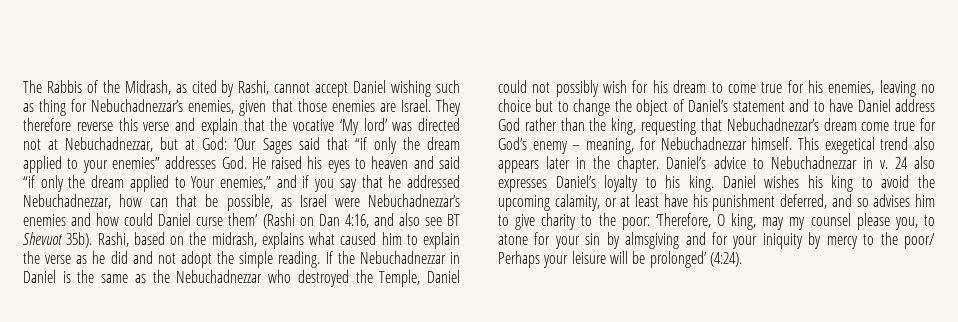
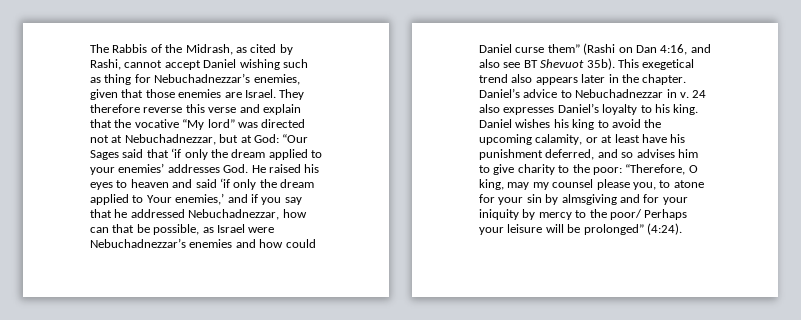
[339,118,388,135] ‘My lord’ -> [182,119,235,130] “My lord”
[234,138,257,150] ‘Our -> [282,134,309,143] “Our
[354,137,367,150] “if -> [171,148,182,158] ‘if
[111,157,160,169] enemies” -> [118,163,165,173] enemies’
[23,175,35,188] “if -> [219,178,230,188] ‘if
[219,176,271,190] enemies,” -> [175,193,225,205] enemies,’
[228,213,259,226] them’ -> [547,44,580,53] them”
[97,232,460,249] [23,251,461,268] [23,270,461,287] [498,80,935,97] [498,99,935,116] [498,118,936,135] [498,137,793,154] Rashi, based on the midrash, explains what caused him to explain the verse as he did and not adopt the simple reading. If the Nebuchadnezzar in Daniel is the same as the Nebuchadnezzar who destroyed the Temple, Daniel could not possibly wish for his dream to come true for his enemies, leaving no choice but to change the object of Daniel’s statement and to have Daniel address God rather than the king, requesting that Nebuchadnezzar’s dream come true for God’s enemy – meaning, for Nebuchadnezzar himself. -> (615, 64) none
[655,213,711,228] ‘Therefore, -> [625,164,686,175] “Therefore,
[649,251,707,268] prolonged’ -> [583,224,644,235] prolonged”

